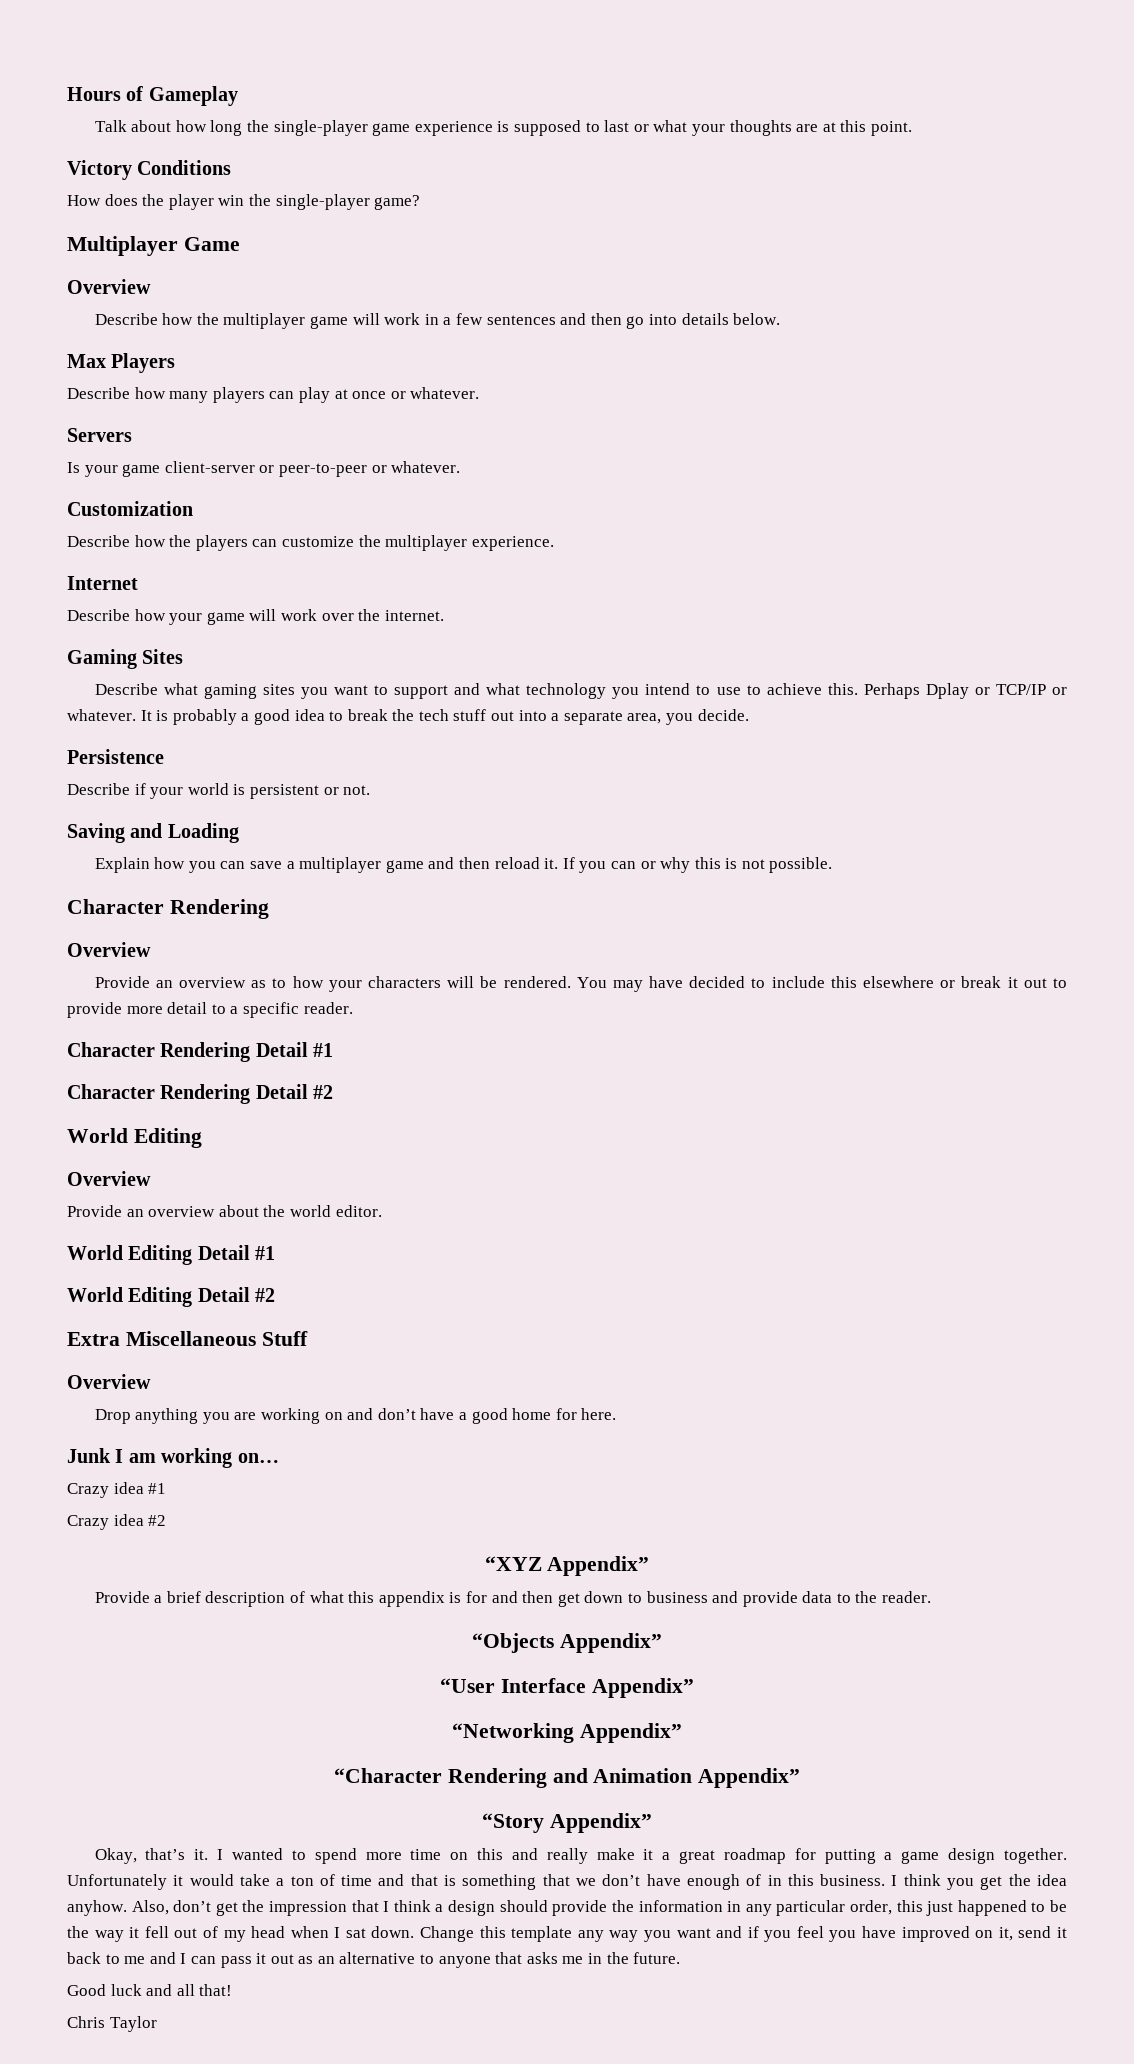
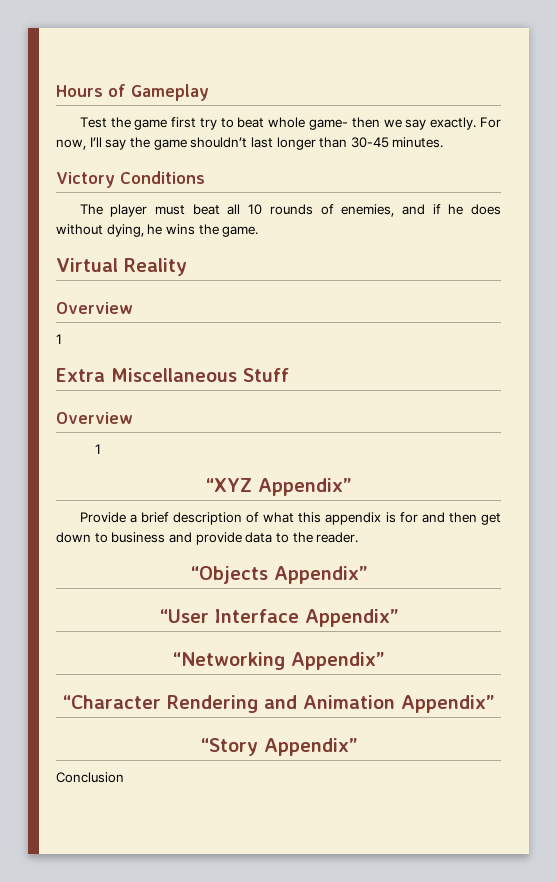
[94,120,912,136] [67,160,232,180] [67,194,421,210] [67,236,240,256] [67,279,151,294] [94,313,781,329] [67,353,176,373] [67,387,480,403] [67,428,132,442] [67,461,461,477] [67,501,193,516] [67,535,554,551] [67,576,138,590] [67,609,444,625] [67,649,184,669] [94,683,1067,699] [67,709,749,725] [67,749,164,764] [67,783,371,799] [67,823,239,843] [94,857,833,873] [67,899,269,919] [67,942,151,957] [94,976,1068,992] [67,1002,353,1018] [67,1042,334,1062] [67,1084,334,1104] [67,1128,202,1148] [67,1171,151,1186] [67,1205,382,1217] [67,1245,276,1265] [67,1287,276,1307] [67,1331,308,1346] [67,1374,151,1389] [94,1408,617,1424] [67,1448,279,1468] [67,1482,167,1498] [67,1514,167,1530] Talk about how long the single-player game experience is supposed to last or what your thoughts are at this point. // Victory Conditions // How does the player win the single-player game? // Multiplayer Game // Overview // Describe how the multiplayer game will work in a few sentences and then go into details below. // Max Players // Describe how many players can play at once or whatever. // Servers // Is your game client-server or peer-to-peer or whatever. // Customization // Describe how the players can customize the multiplayer experience. // Internet // Describe how your game will work over the internet. // Gaming Sites // Describe what gaming sites you want to support and what technology you intend to use to achieve this. Perhaps Dplay or TCP/IP or whatever. It is probably a good idea to break the tech stuff out into a separate area, you decide. // Persistence // Describe if your world is persistent or not. // Saving and Loading // Explain how you can save a multiplayer game and then reload it. If you can or why this is not possible. // Character Rendering // Overview // Provide an overview as to how your characters will be rendered. You may have decided to include this elsewhere or break it out to provide more detail to a specific reader. // Character Rendering Detail #1 // Character Rendering Detail #2 // World Editing // Overview // Provide an overview about the world editor. // World Editing Detail #1 // World Editing Detail #2 // Extra Miscellaneous Stuff // Overview // Drop anything you are working on and don’t have a good home for here. // Junk I am working on… // Crazy idea #1 // Crazy idea #2 -> [79,117,501,130] [56,137,444,150] [56,171,205,188] [79,204,502,217] [56,224,259,237] [56,258,187,276] [56,302,133,314] [56,334,62,344] [56,368,289,382] [56,412,133,424] [94,444,101,454] Test the game first try to beat whole game- then we say exactly. For now, I’ll say the game shouldn’t last longer than 30-45 minutes. // Victory Conditions // The player must beat all 10 rounds of enemies, and if he does without dying, he wins the game. // Virtual Reality // Overview // 1 // Extra Miscellaneous Stuff // Overview // 1
[94,1848,1068,1864] [67,1874,1067,1890] [67,1900,1067,1916] [67,1926,1068,1942] [67,1952,681,1968] [67,1984,233,1996] [67,2016,157,2032] Okay, that’s it. I wanted to spend more time on this and really make it a great roadmap for putting a game design together. Unfortunately it would take a ton of time and that is something that we don’t have enough of in this business. I think you get the idea anyhow. Also, don’t get the impression that I think a design should provide the information in any particular order, this just happened to be the way it fell out of my head when I sat down. Change this template any way you want and if you feel you have improved on it, send it back to me and I can pass it out as an alternative to anyone that asks me in the future. // Good luck and all that! // Chris Taylor -> [56,772,124,783] Conclusion

